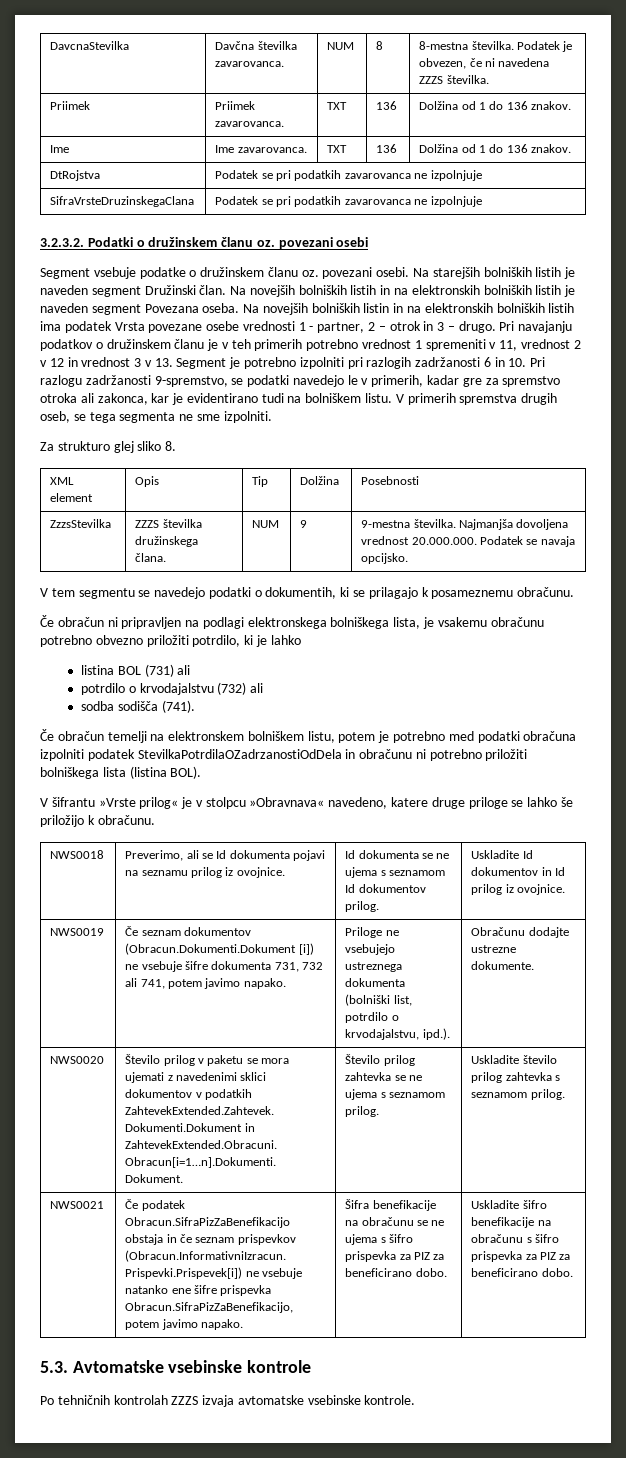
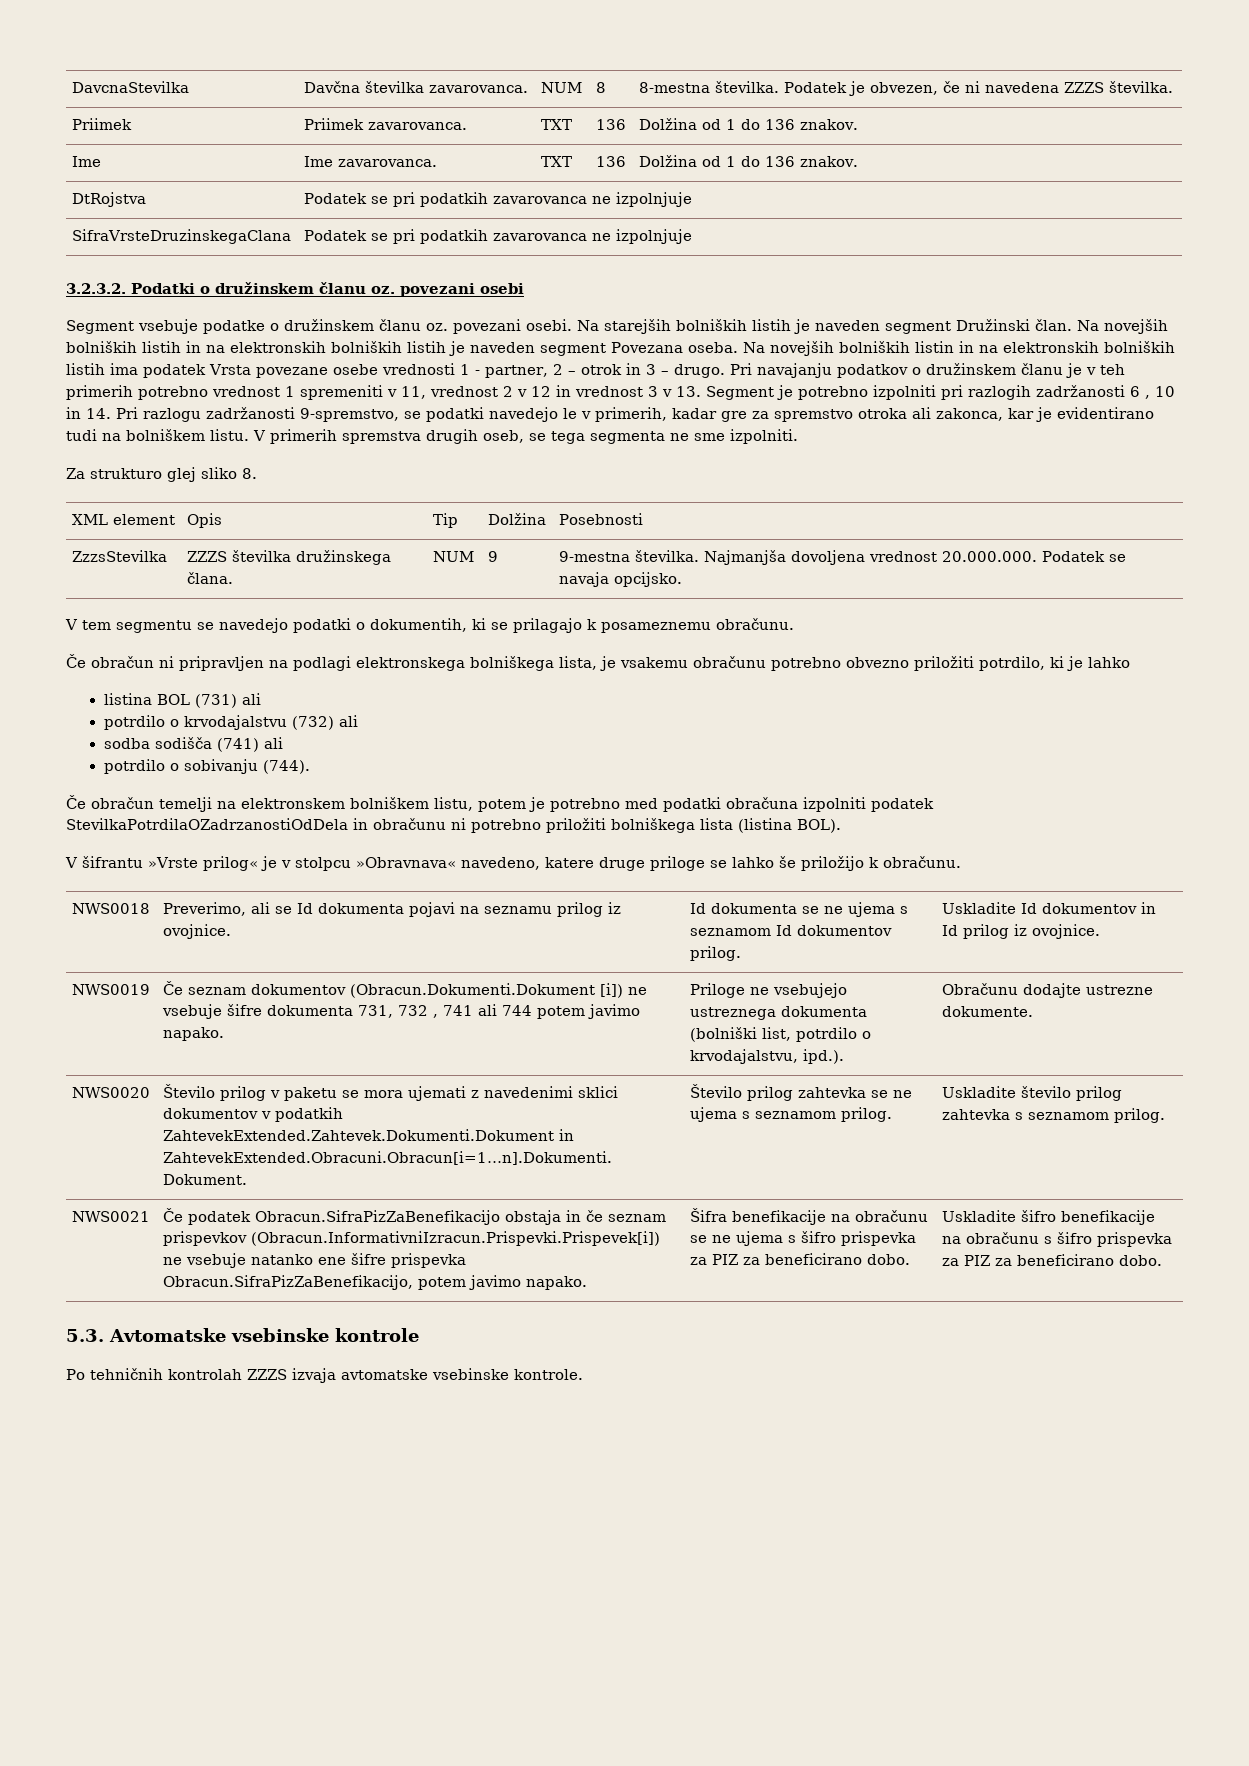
[494,357,527,367] in 10. -> [1145,386,1175,399] [66,407,111,419] , 10 in 14.
[161,700,195,713] (741). -> [216,737,283,752] [103,759,310,774] (741) ali // potrdilo o sobivanju (744).
[125,978,165,989] ali 741, -> [433,1004,533,1018] , 741 ali 744

